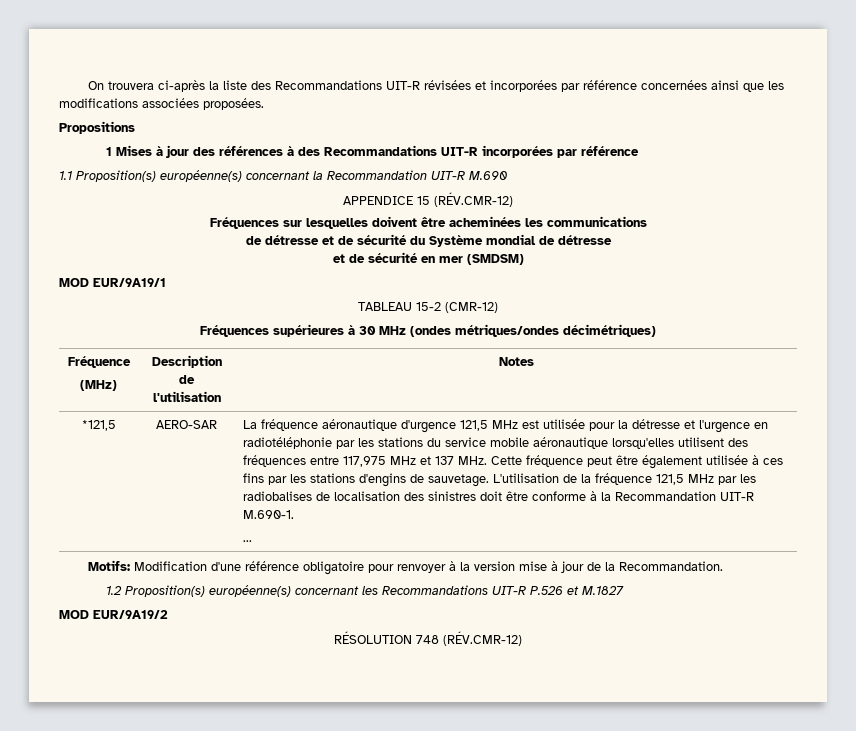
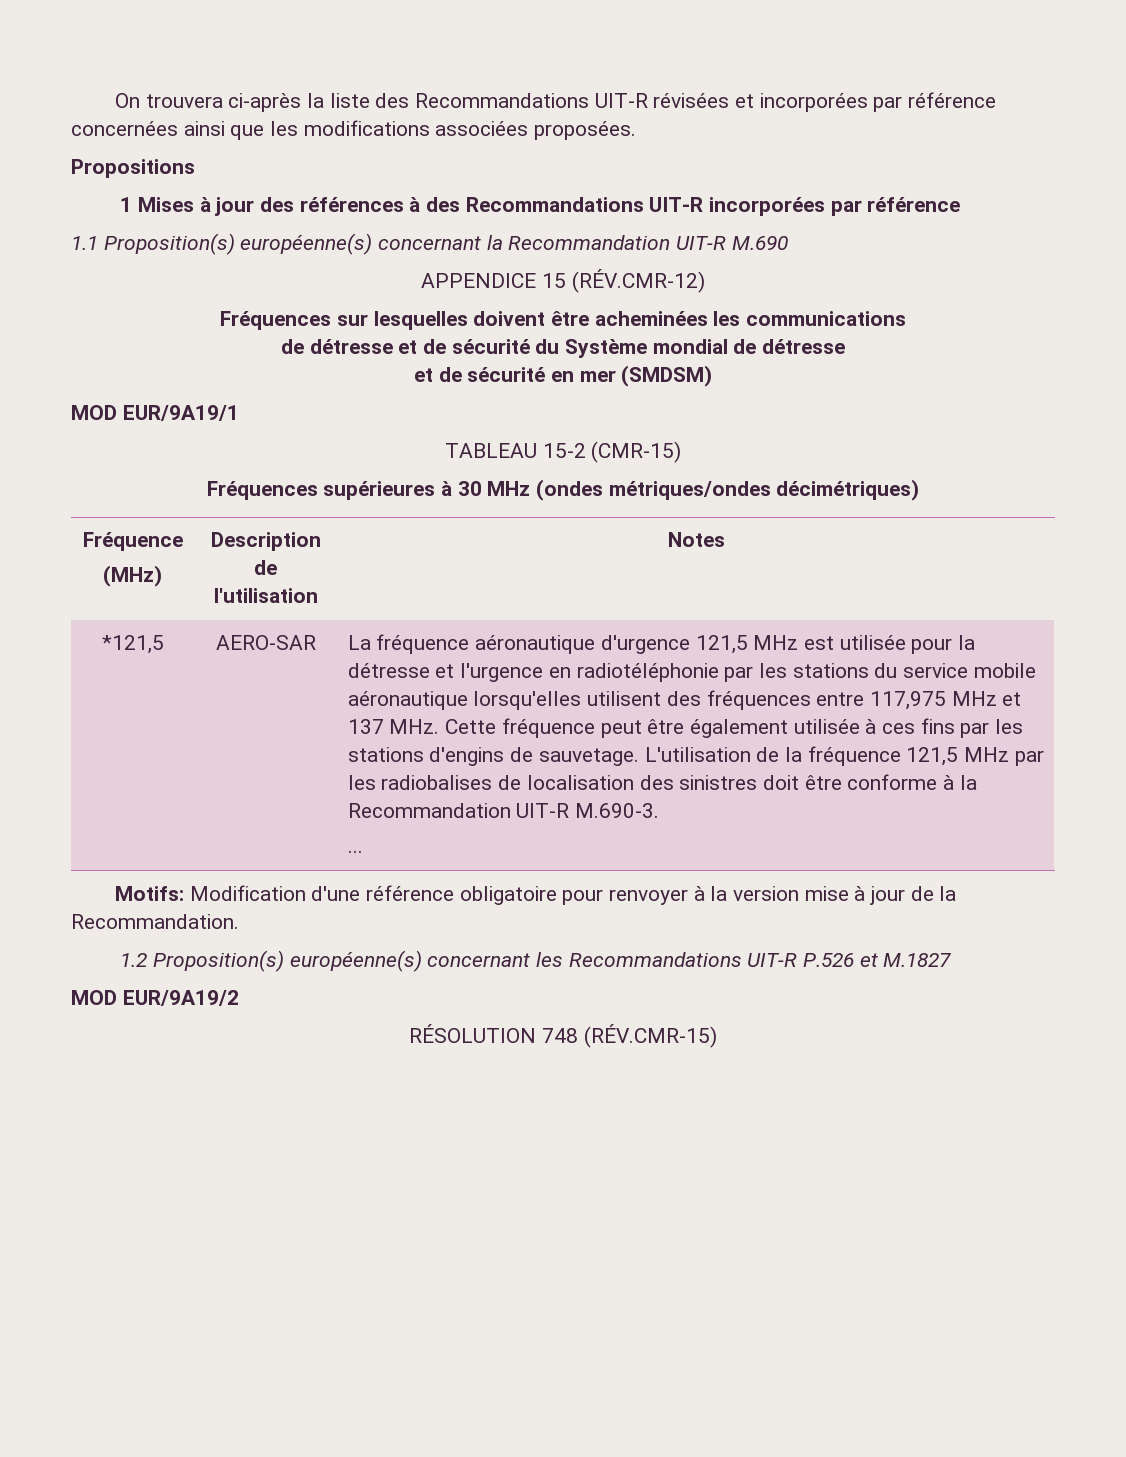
[445,302,498,313] (CMR-12) -> [591,441,682,463] (CMR-15)
[242,510,294,519] M.690-1. -> [575,803,660,818] M.690-3.
[443,631,522,646] (RÉV.CMR-12) -> [583,1024,717,1048] (RÉV.CMR-15)

